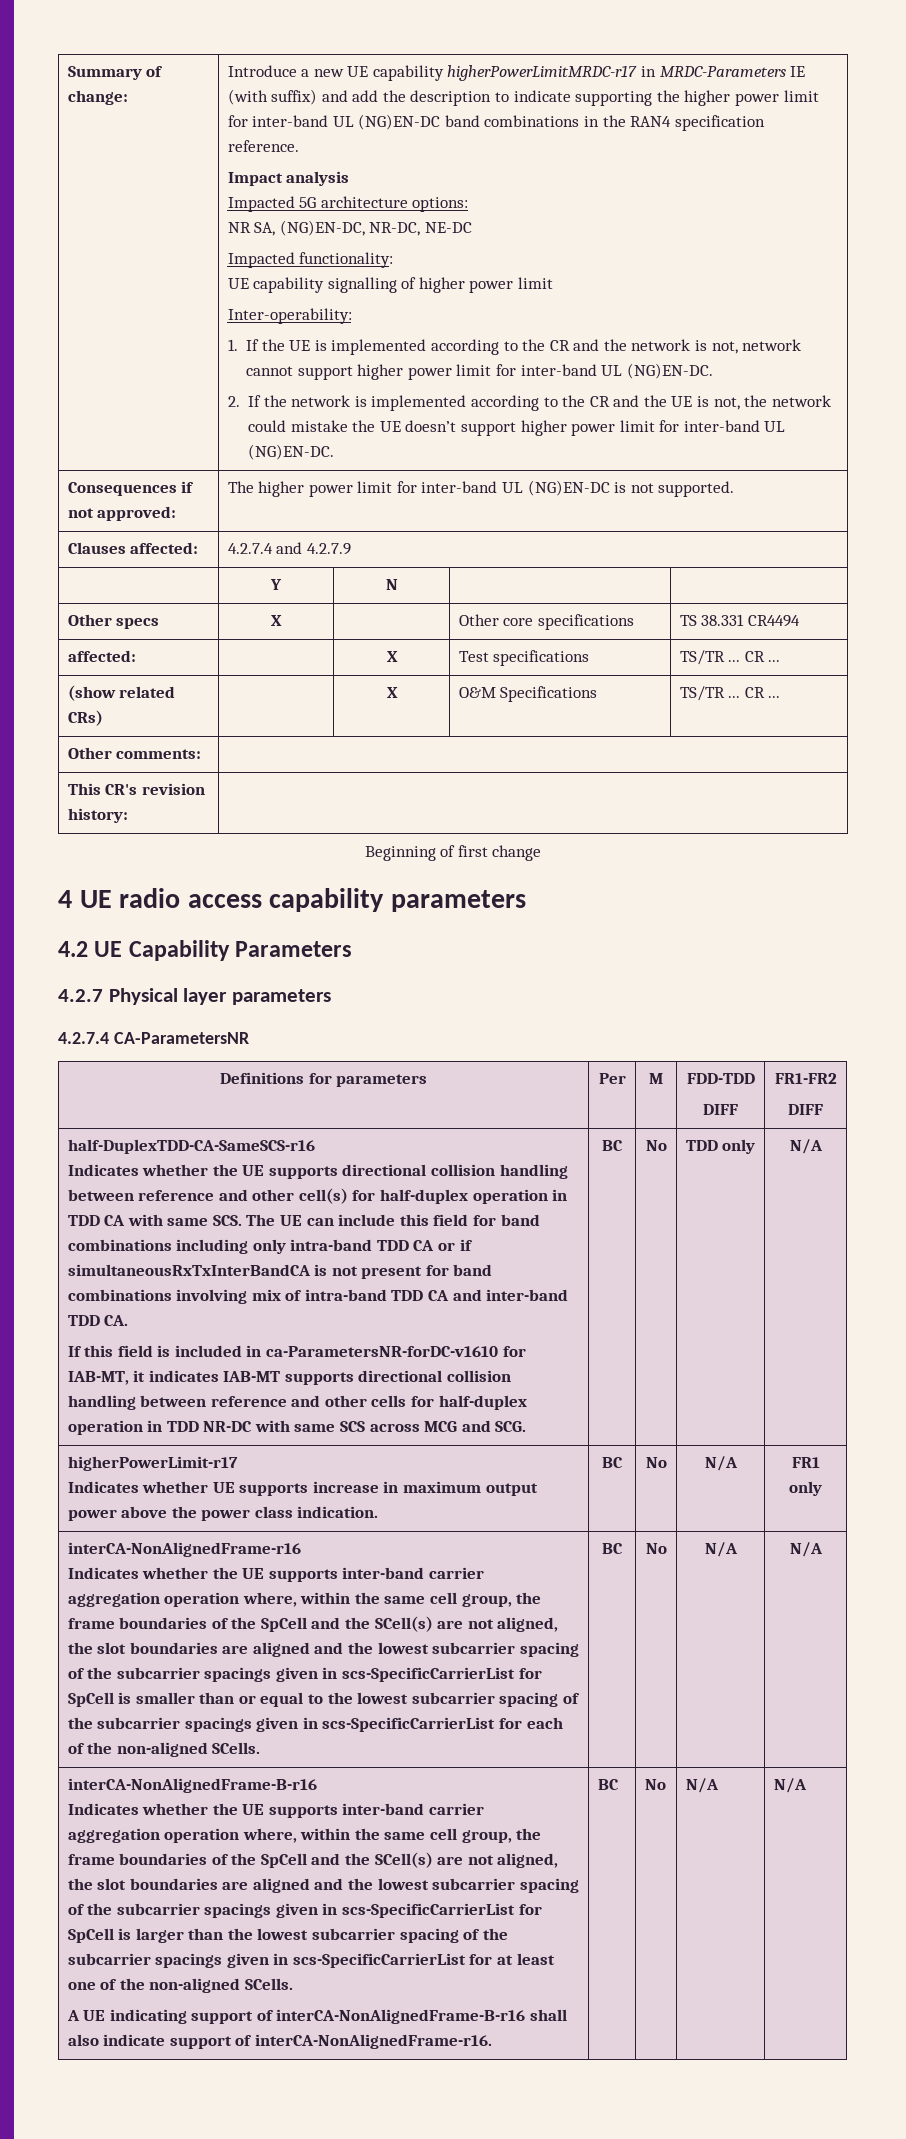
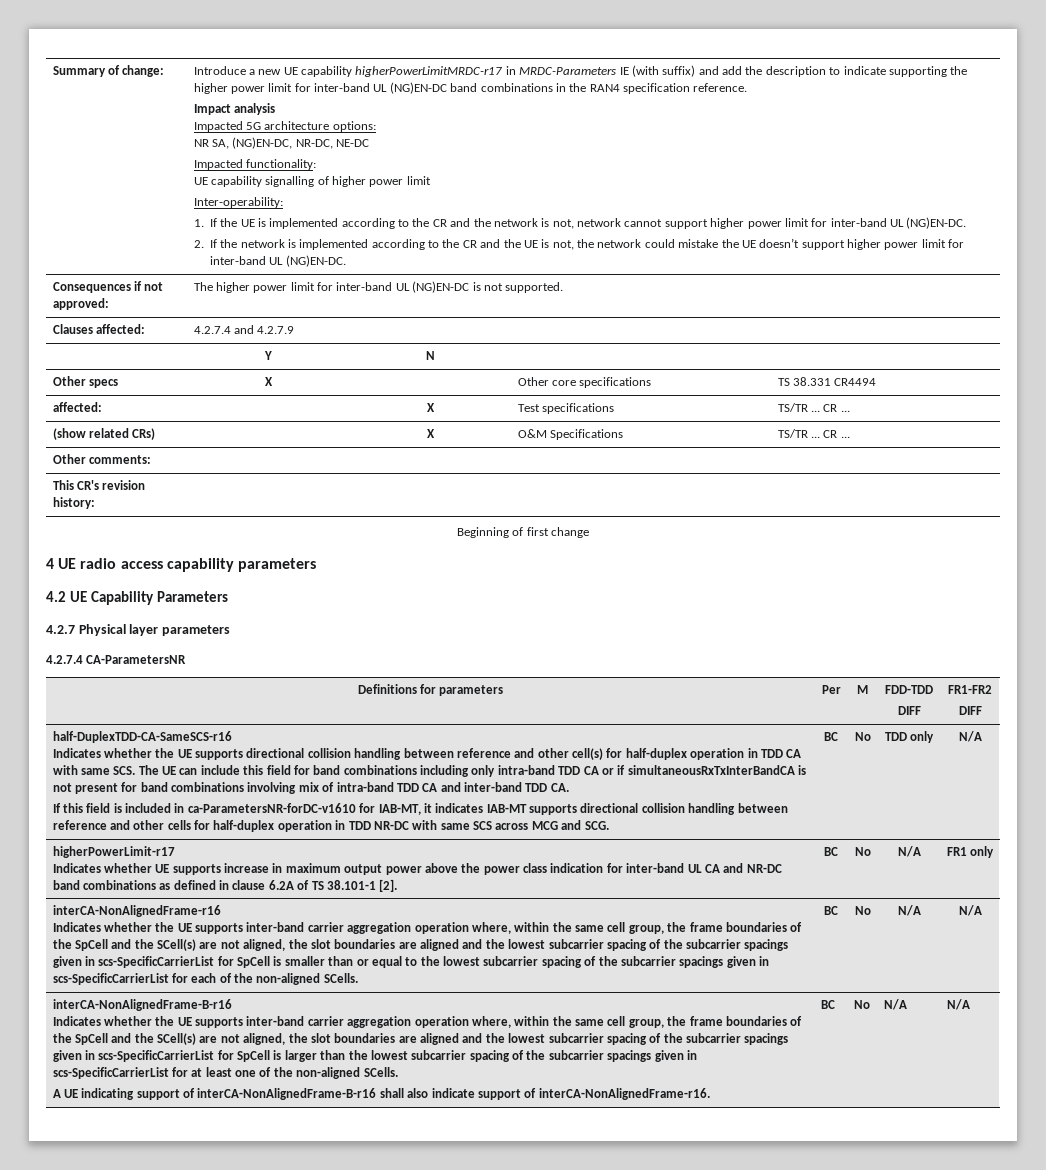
[297,1506,379,1518] indication. -> [550,863,782,873] [52,879,398,892] indication for inter-band UL CA and NR-DC band combinations as defined in clause 6.2A of TS 38.101-1 [2].

